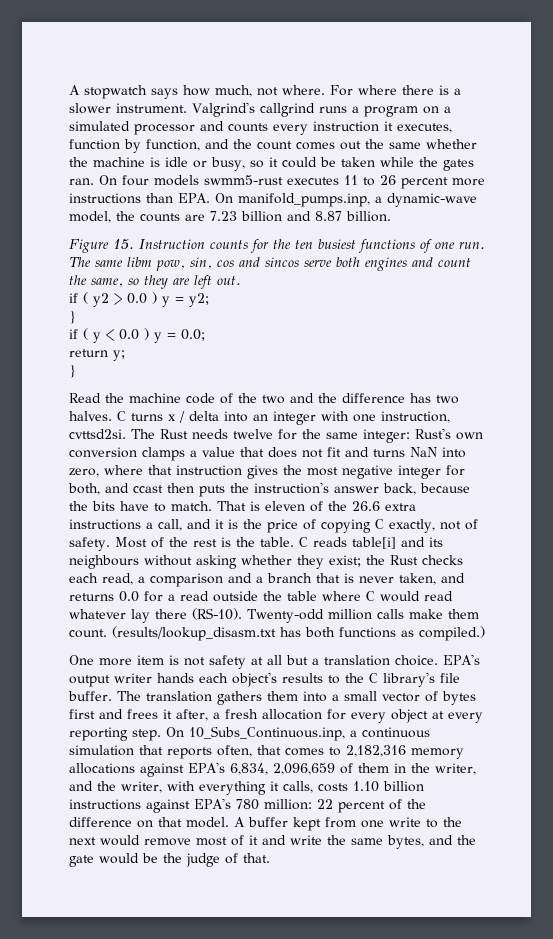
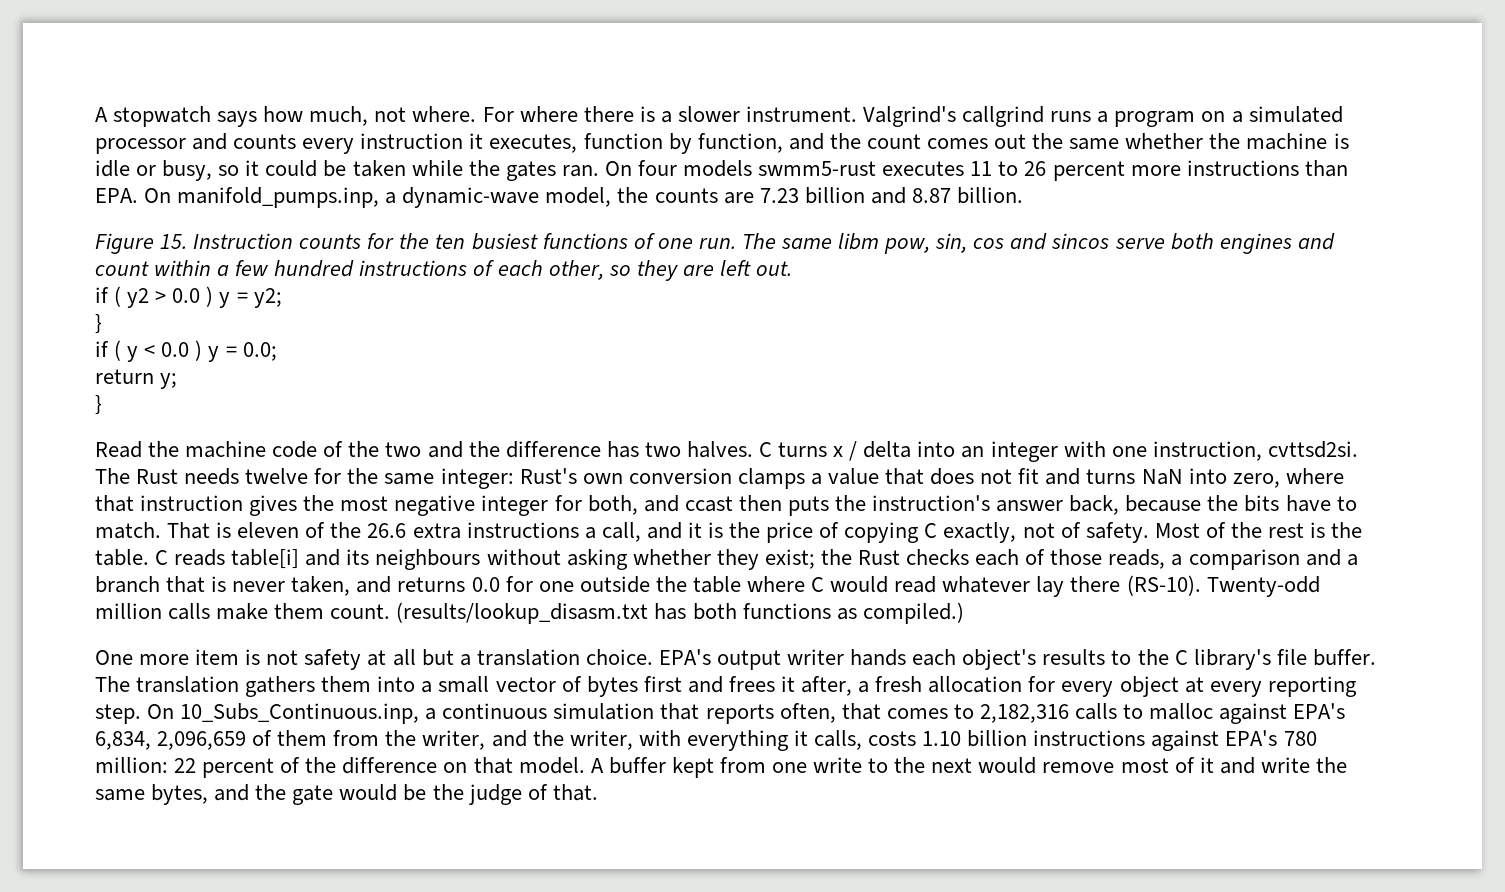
[69,275,123,287] the same, -> [154,260,604,280] within a few hundred instructions of each other,
[102,573,133,585] read, -> [1025,549,1166,569] of those reads,
[168,591,209,601] a read -> [538,581,574,592] one
[411,748,464,759] [69,763,135,774] memory allocations -> [1074,703,1214,720] calls to malloc
[393,763,406,773] in -> [333,730,380,746] from

